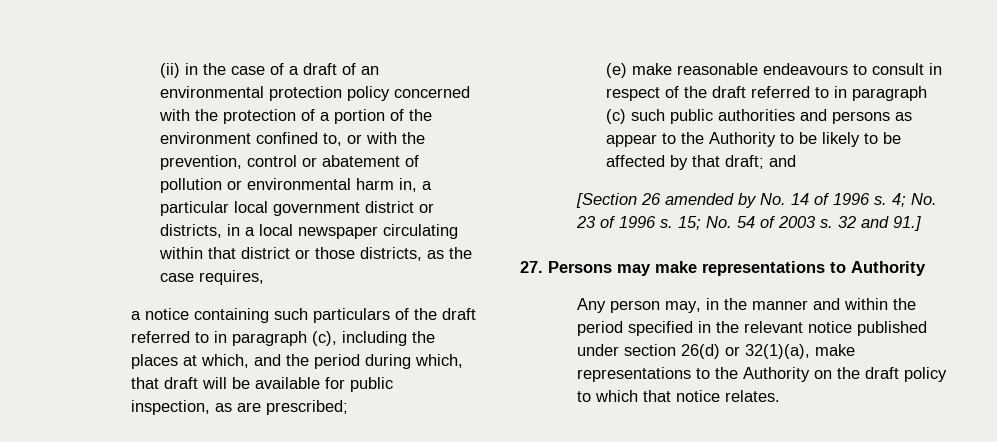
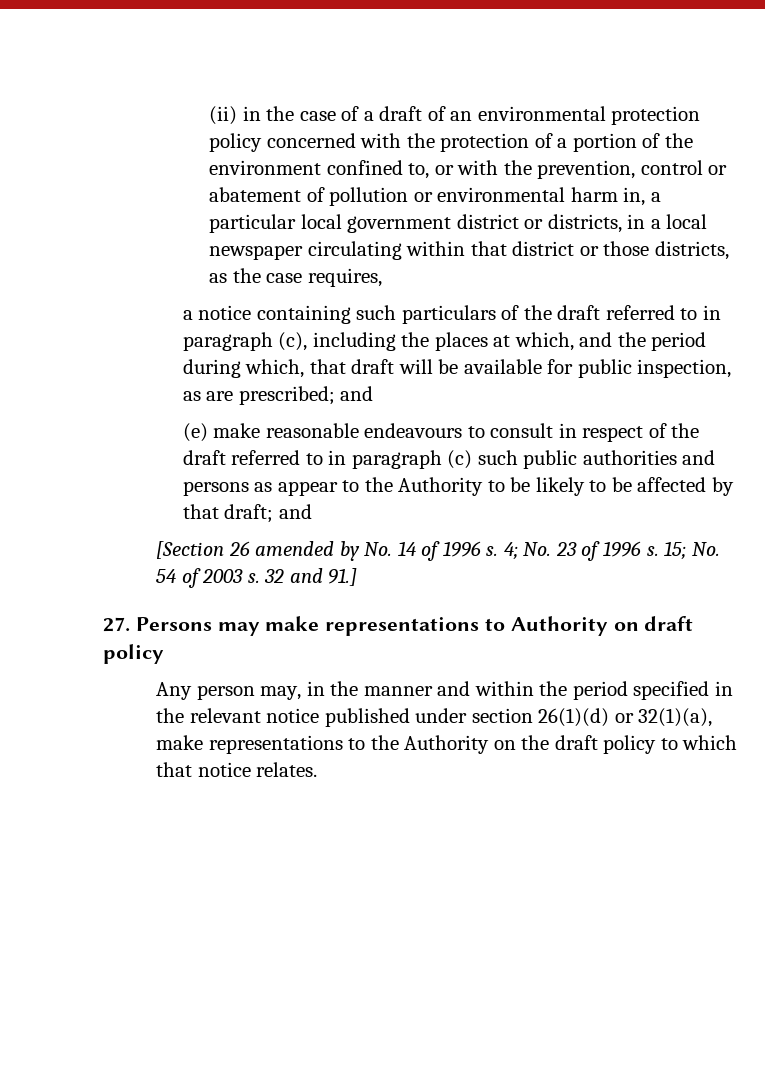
(349, 407) none -> [340,386,374,401] and
(926, 268) none -> [613,616,694,631] [103,644,164,664] on draft policy
[681,344,721,359] 26(d) -> [538,708,610,727] 26(1)(d)

